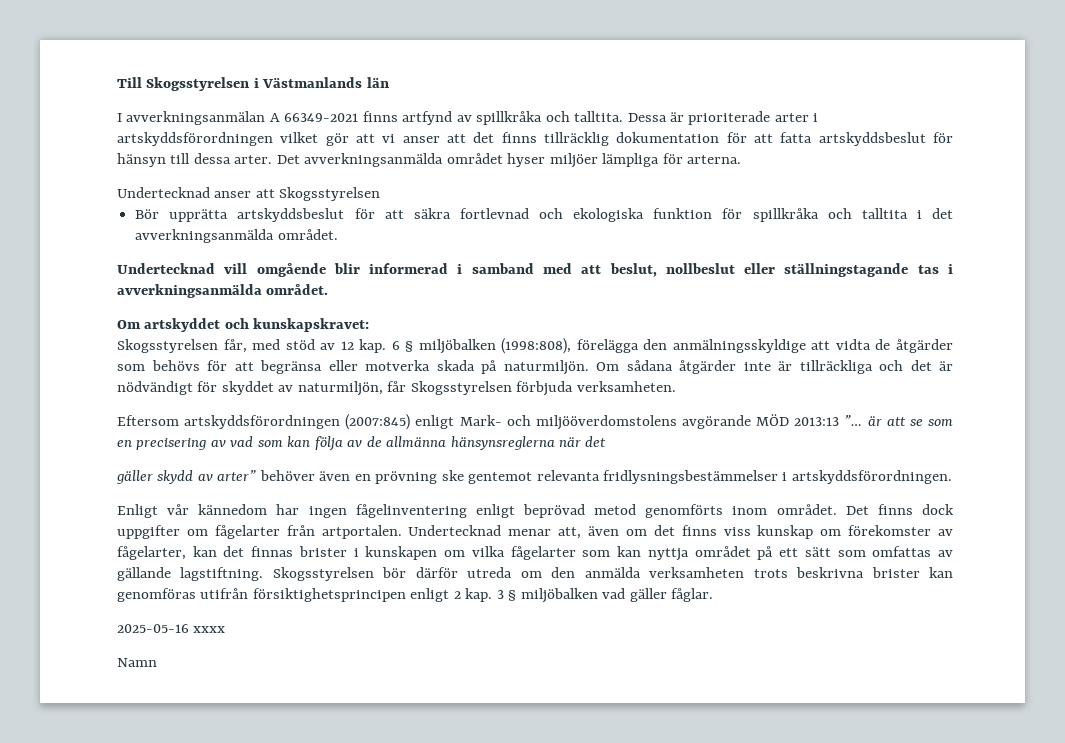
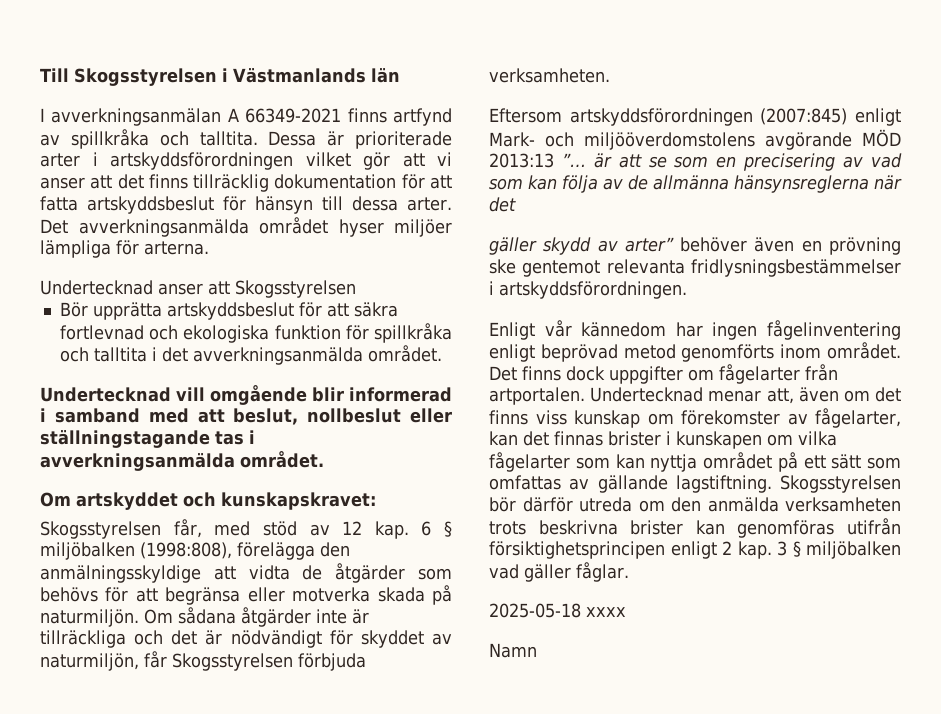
[117,624,189,633] 2025-05-16 -> [489,603,581,618] 2025-05-18

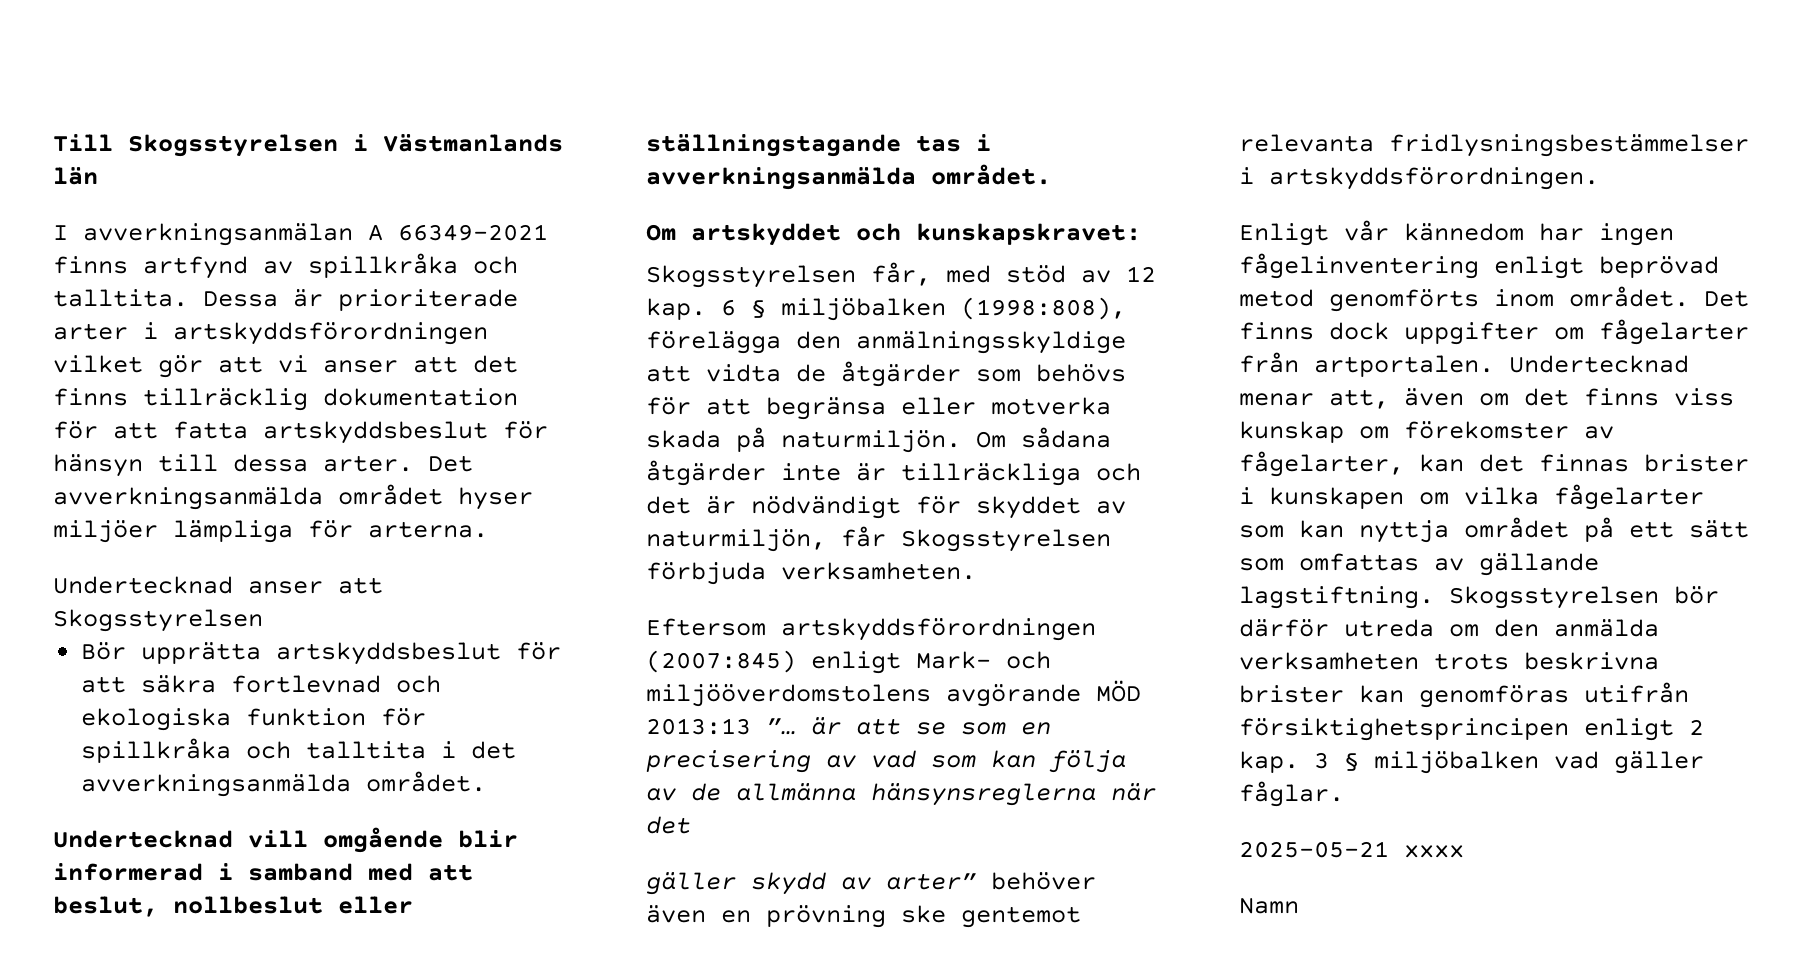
[489,603,581,618] 2025-05-18 -> [1239,841,1389,858] 2025-05-21

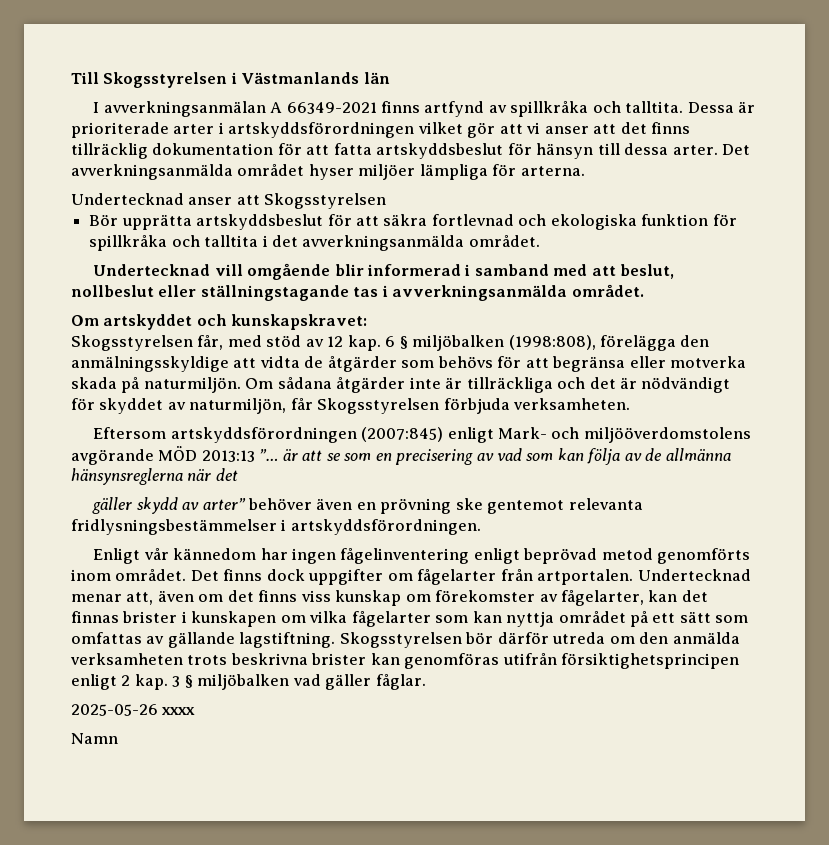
[1239,841,1389,858] 2025-05-21 -> [71,704,158,716] 2025-05-26

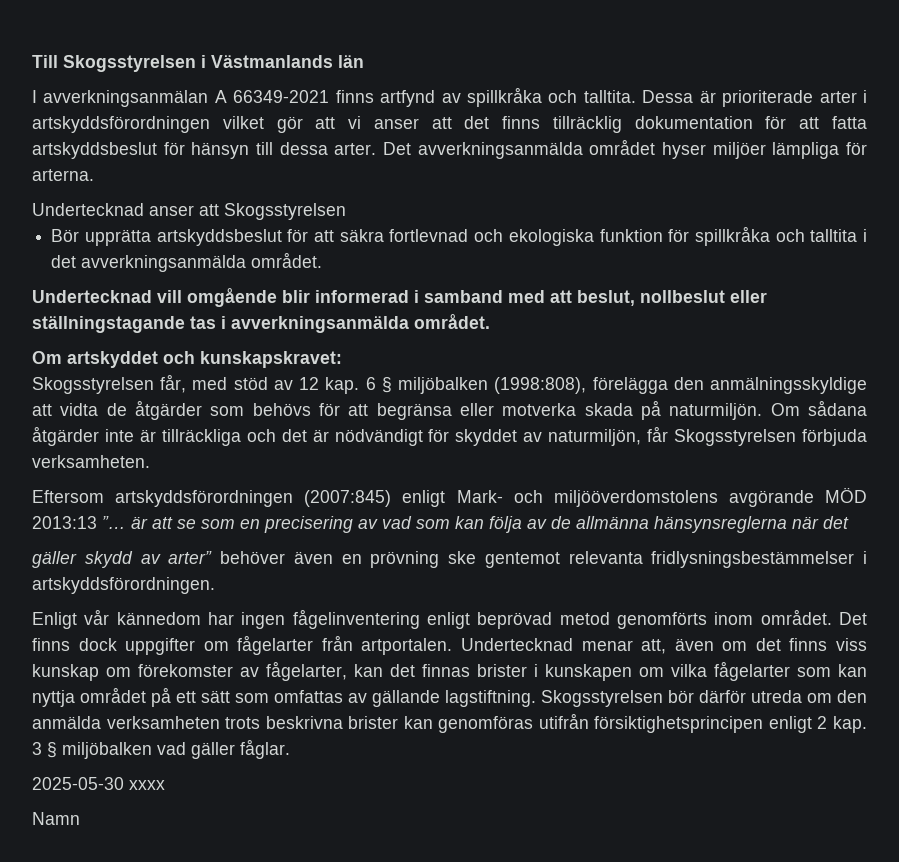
[71,704,158,716] 2025-05-26 -> [32,777,124,790] 2025-05-30

